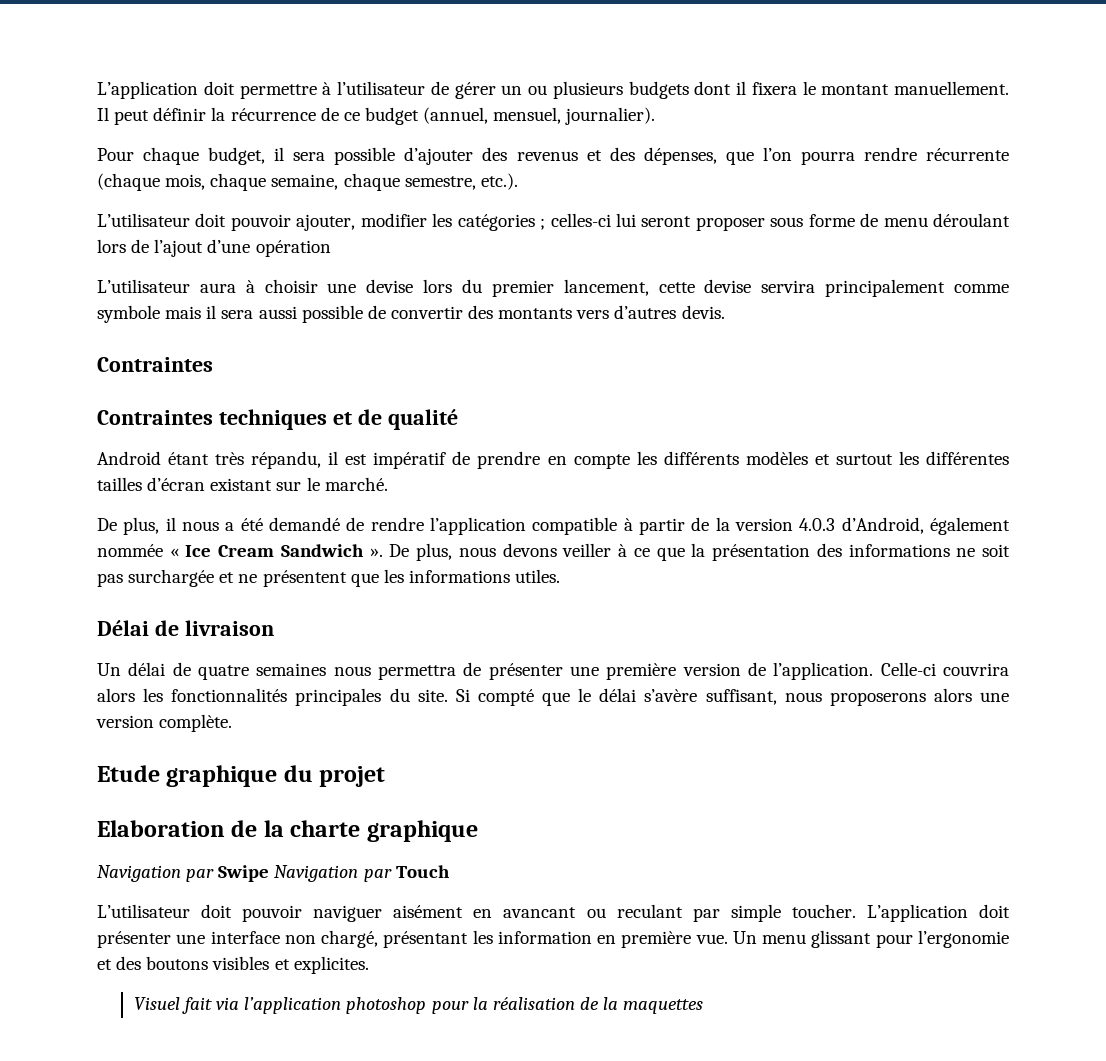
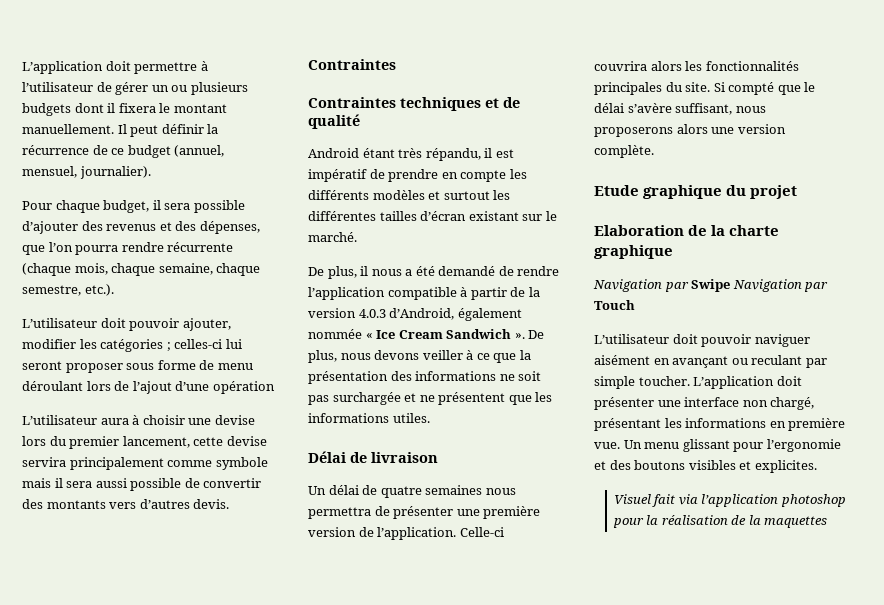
[503,907,577,918] avancant -> [672,356,729,368] avançant
[497,931,592,944] information -> [685,418,767,428] informations

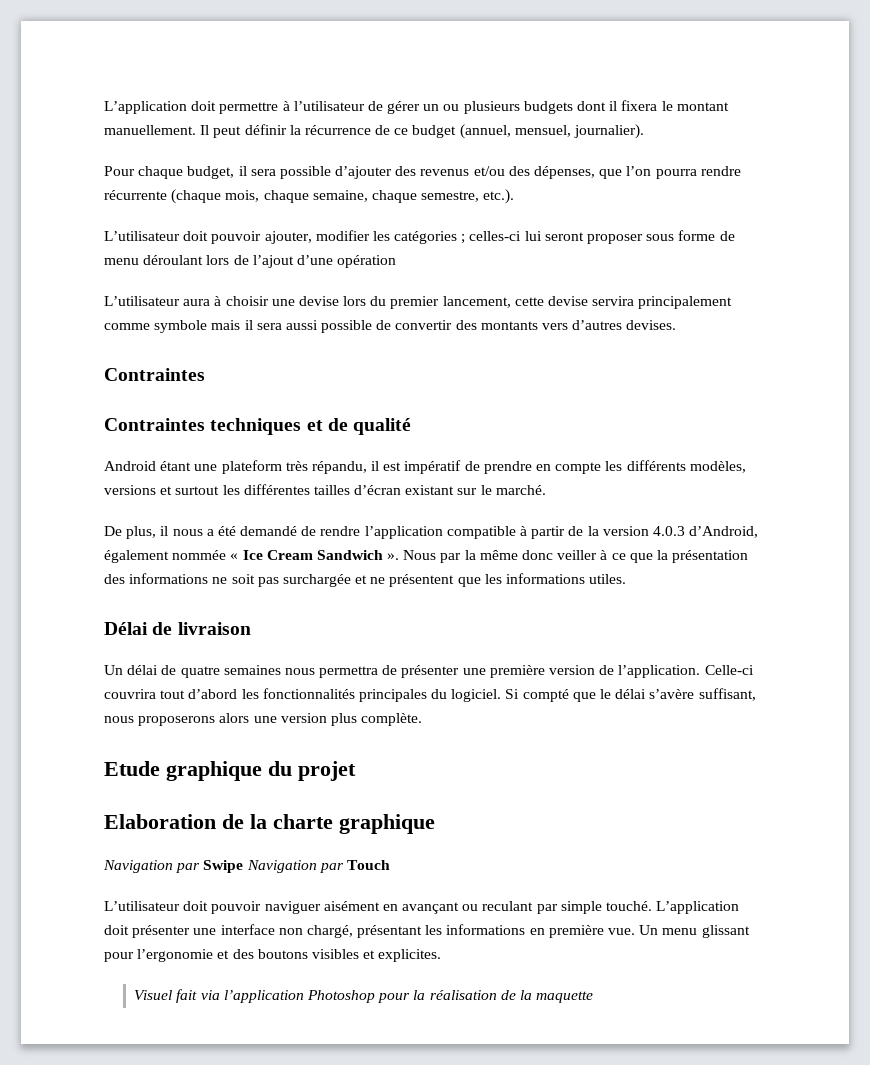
[159,222,172,231] et -> [473,166,505,176] et/ou
[193,499,230,509] devis. -> [626,320,677,330] devises.
(395, 153) none -> [194,460,282,474] une plateform
[372,190,425,200] modèles -> [689,461,746,473] [104,485,156,495] modèles, versions
[528,330,545,339] [308,350,420,363] De plus, nous devons -> [403,550,554,563] Nous par la même donc
[650,61,682,71] alors -> [160,689,238,699] tout d’abord
[685,82,711,92] site. -> [451,689,502,702] logiciel.
(786, 129) none -> [330,713,357,726] plus
[638,376,690,386] toucher. -> [606,901,653,911] touché.
[780,494,846,507] photoshop -> [307,990,376,1003] Photoshop
[764,516,828,528] maquettes -> [536,991,594,1003] maquette

